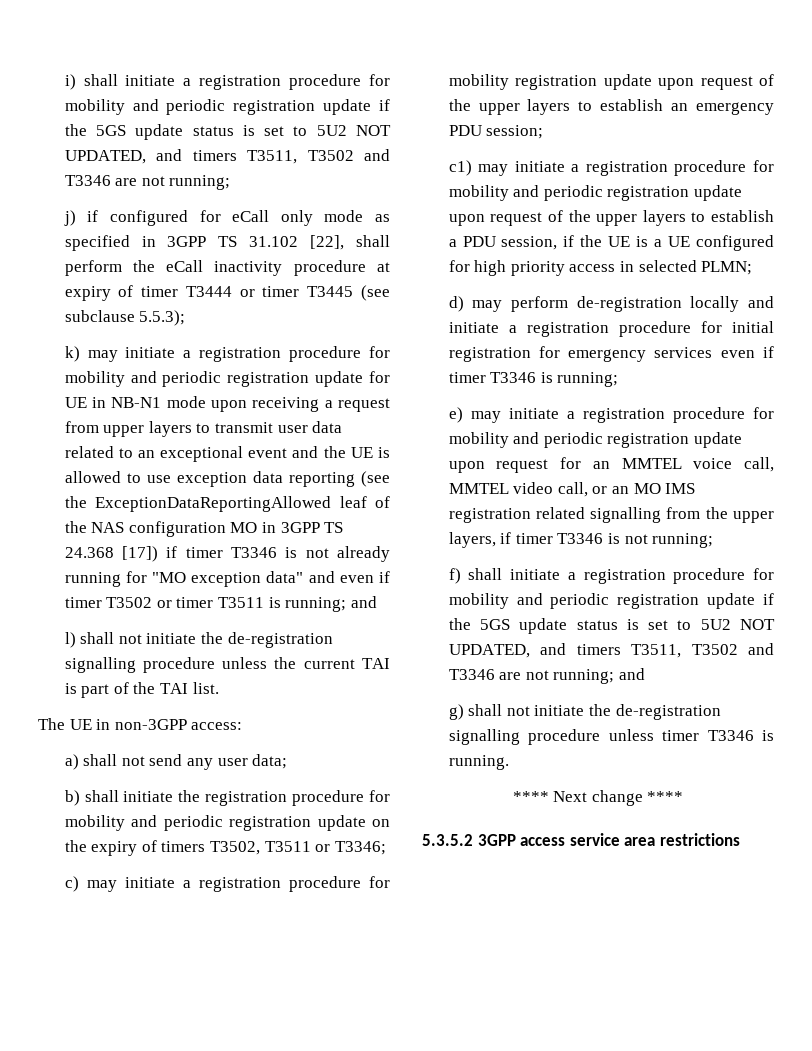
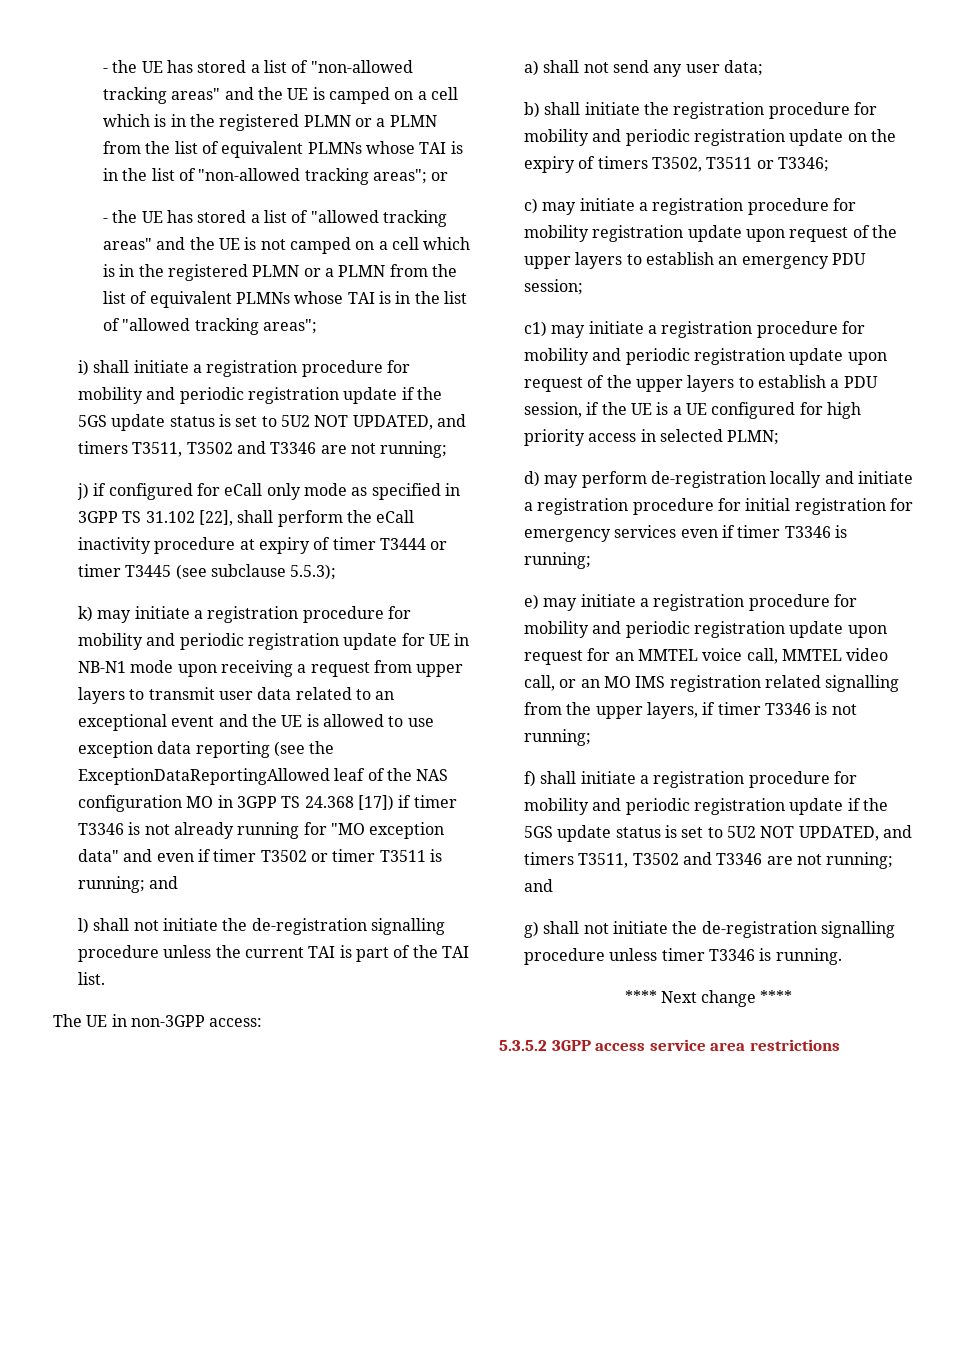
(64, 82) none -> [103,60,413,73] [103,87,458,104] [103,114,437,131] [103,141,463,158] [103,168,449,185] [103,210,447,227] [103,237,471,254] [103,264,457,281] [103,291,467,308] [103,318,318,335] - the UE has stored a list of "non-allowed tracking areas" and the UE is camped on a cell which is in the registered PLMN or a PLMN from the list of equivalent PLMNs whose TAI is in the list of "non-allowed tracking areas"; or // - the UE has stored a list of "allowed tracking areas" and the UE is not camped on a cell which is in the registered PLMN or a PLMN from the list of equivalent PLMNs whose TAI is in the list of "allowed tracking areas"; //

